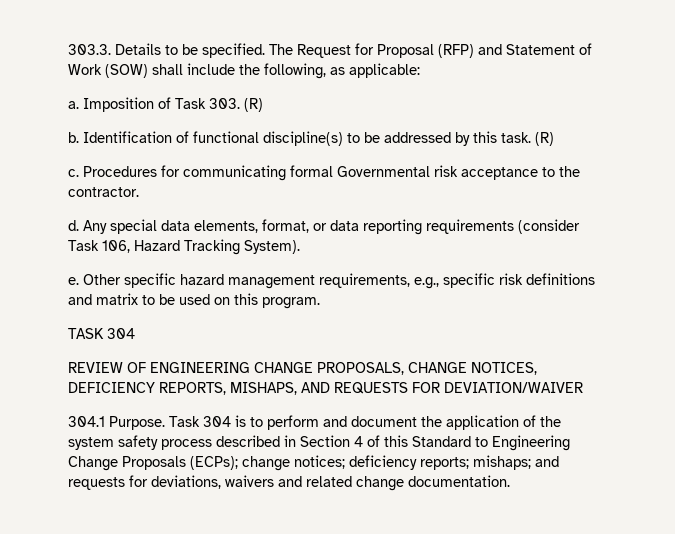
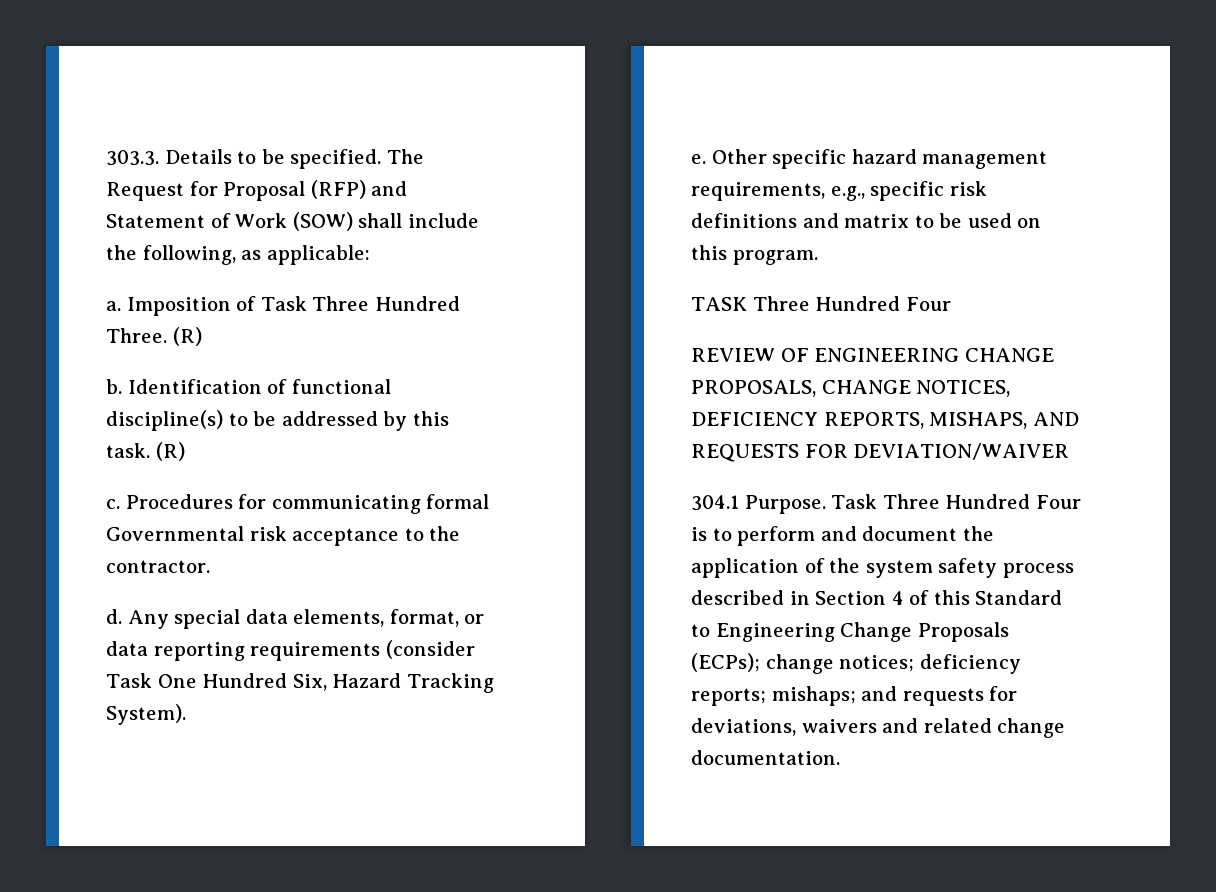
[209,98,240,109] 303. -> [312,296,460,311] [106,328,167,343] Three Hundred Three.
[102,240,130,253] 106, -> [157,673,327,691] One Hundred Six,
[107,328,135,339] 304 -> [752,296,951,311] Three Hundred Four
[203,416,231,427] 304 -> [882,494,1081,509] Three Hundred Four

